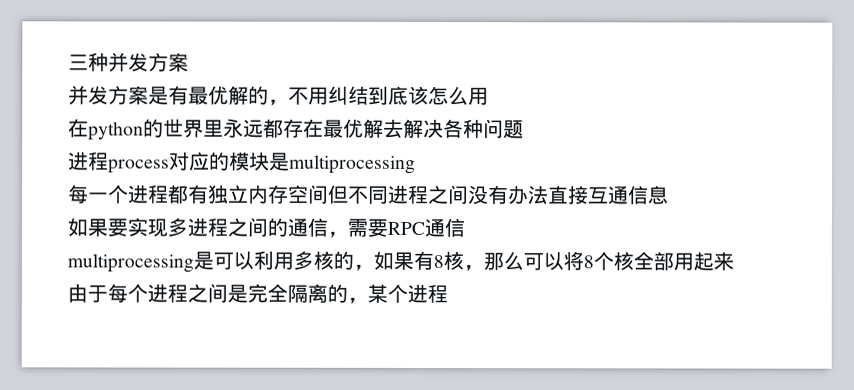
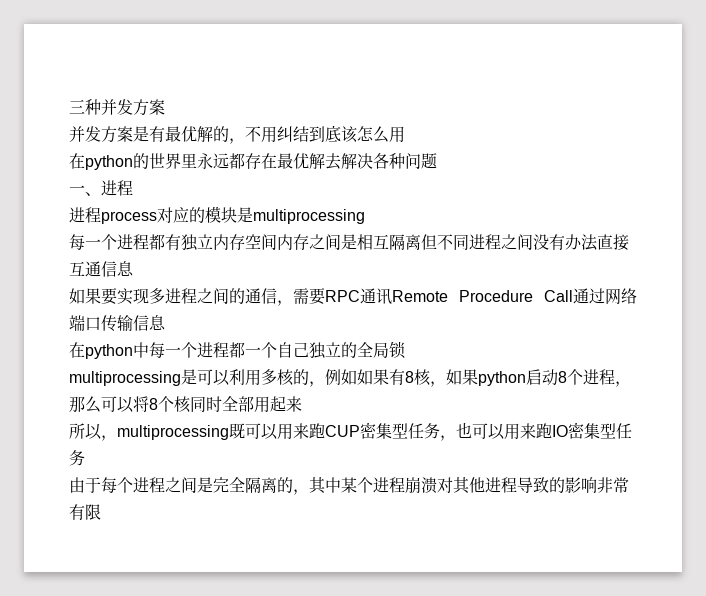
(524, 129) none -> [69,180,133,196] // 一、进程
(329, 194) none -> [277,234,421,250] 内存之间是相互隔离
[444,218,465,238] 信 -> [376,288,637,305] [69,315,166,332] [69,341,406,359] 讯Remote Procedure Call通过网络端口传输信息 // 在python中每一个进程都一个自己独立的全局锁
(374, 267) none -> [325,369,357,385] 例如
(484, 268) none -> [446,369,631,387] 如果python启动8个进程，
(634, 261) none -> [190,396,222,412] 同时
(734, 261) none -> [69,422,632,441] [69,450,85,466] // 所以，multiprocessing既可以用来跑CUP密集型任务，也可以用来跑IO密集型任务
(368, 300) none -> [309,477,341,494] 其中
(448, 294) none -> [405,477,629,494] [69,504,101,520] 崩溃对其他进程导致的影响非常有限

